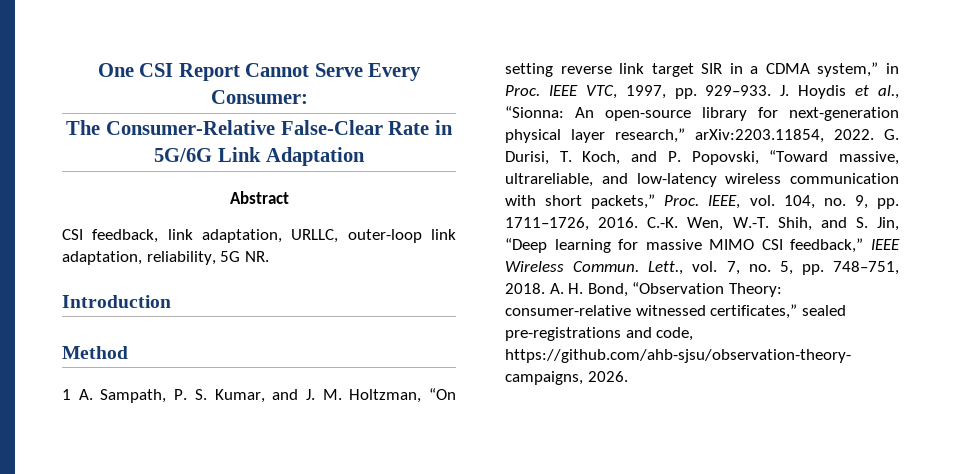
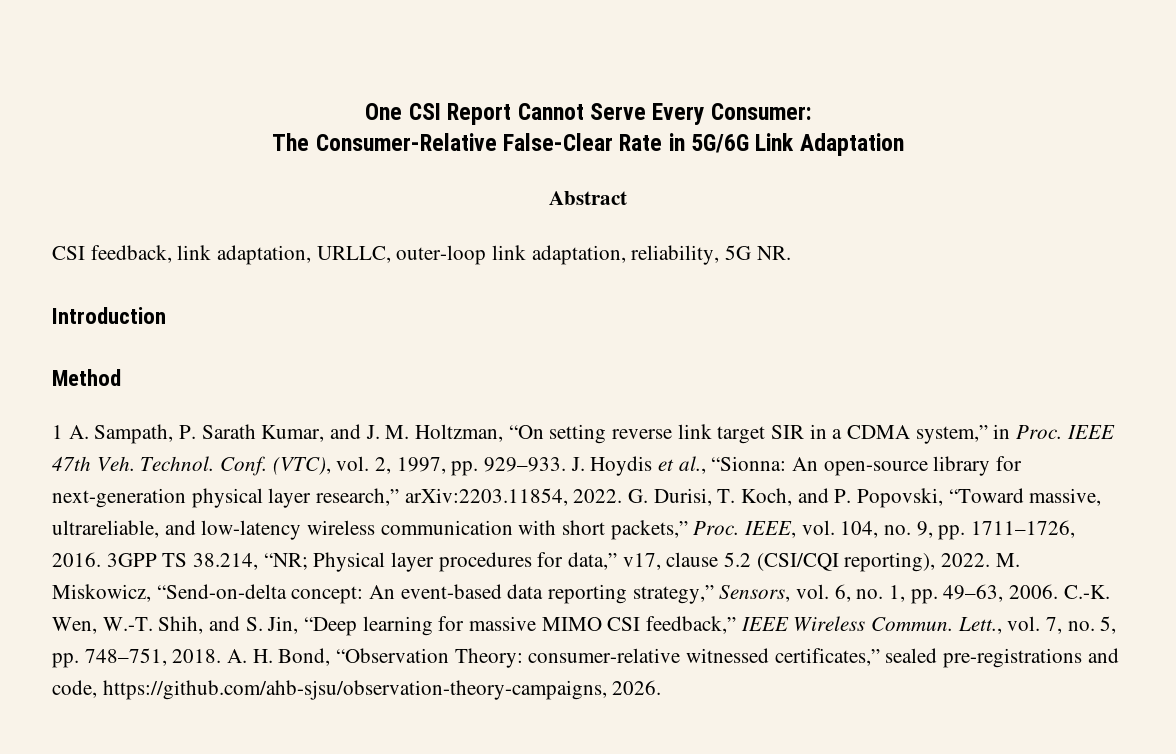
[194,389,207,400] S. -> [201,424,256,439] Sarath
[585,85,617,99] VTC, -> [52,456,392,476] 47th Veh. Technol. Conf. (VTC), vol. 2,
(639, 222) none -> [106,552,1020,572] [52,584,1059,604] 3GPP TS 38.214, “NR; Physical layer procedures for data,” v17, clause 5.2 (CSI/CQI reporting), 2022. M. Miskowicz, “Send-on-delta concept: An event-based data reporting strategy,” Sensors, vol. 6, no. 1, pp. 49–63, 2006.

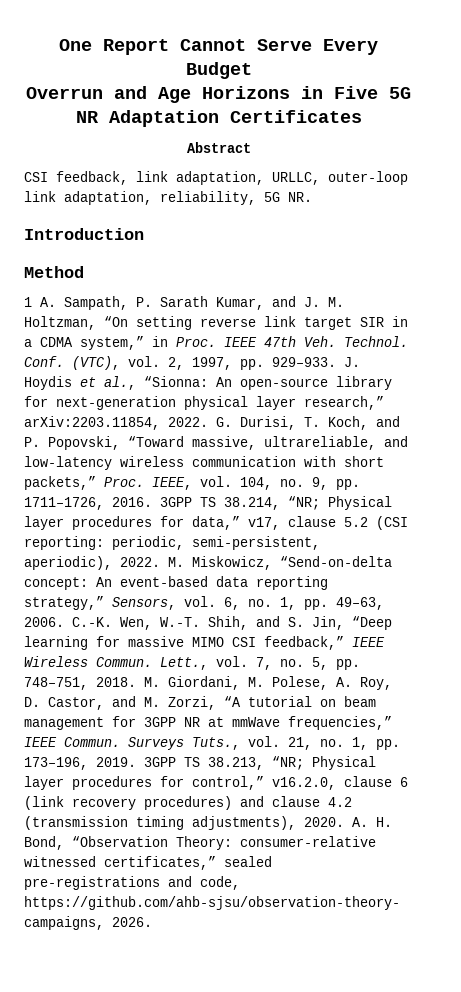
[408,103,441,120] CSI -> (92, 45) none
[710,103,811,120] [272,133,795,153] Consumer: // The Consumer-Relative False-Clear Rate in 5G/6G Link -> [185,62,252,79] [26,86,411,103] [75,111,99,123] Budget // Overrun and Age Horizons in Five 5G NR
(904, 144) none -> [229,110,362,123] Certificates
[756,552,936,572] (CSI/CQI reporting), -> [376,516,408,530] [24,536,320,550] [24,556,112,570] (CSI reporting: periodic, semi-persistent, aperiodic),
(222, 656) none -> [144,676,392,690] [24,696,376,710] [24,716,392,730] [24,736,400,750] [24,756,376,770] [24,776,408,790] [24,796,352,810] [24,816,344,830] M. Giordani, M. Polese, A. Roy, D. Castor, and M. Zorzi, “A tutorial on beam management for 3GPP NR at mmWave frequencies,” IEEE Commun. Surveys Tuts., vol. 21, no. 1, pp. 173–196, 2019. 3GPP TS 38.213, “NR; Physical layer procedures for control,” v16.2.0, clause 6 (link recovery procedures) and clause 4.2 (transmission timing adjustments), 2020.

